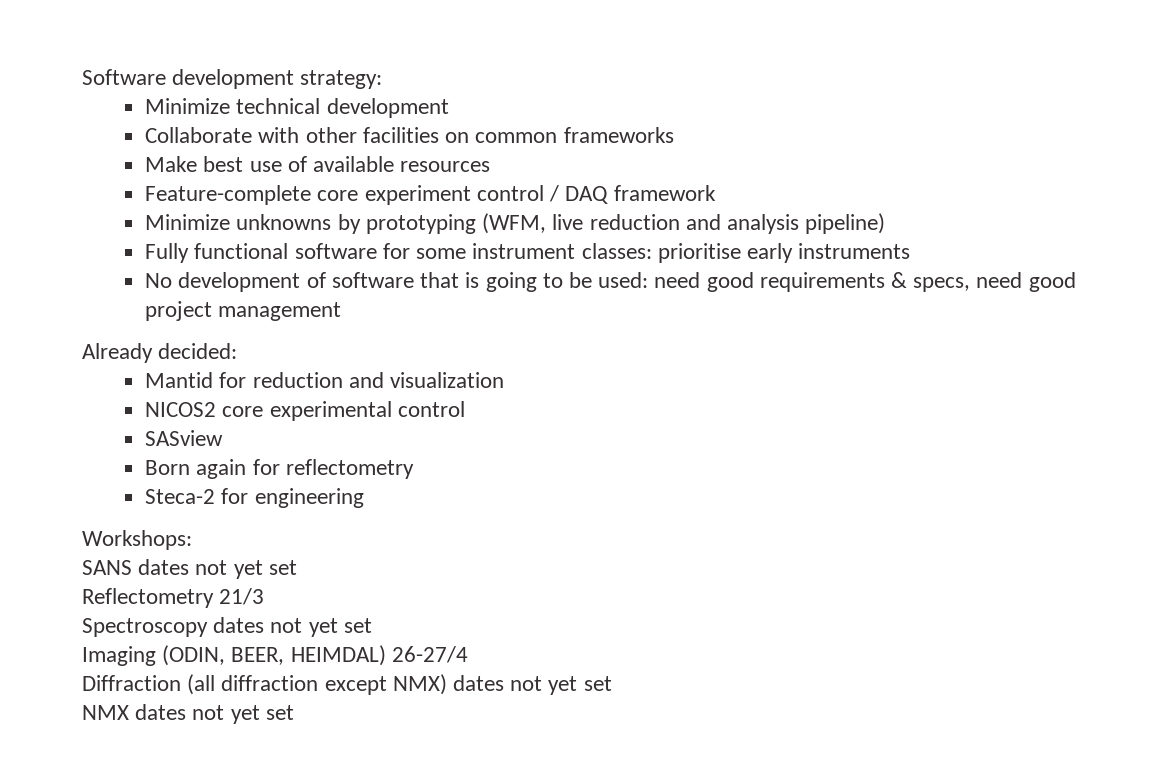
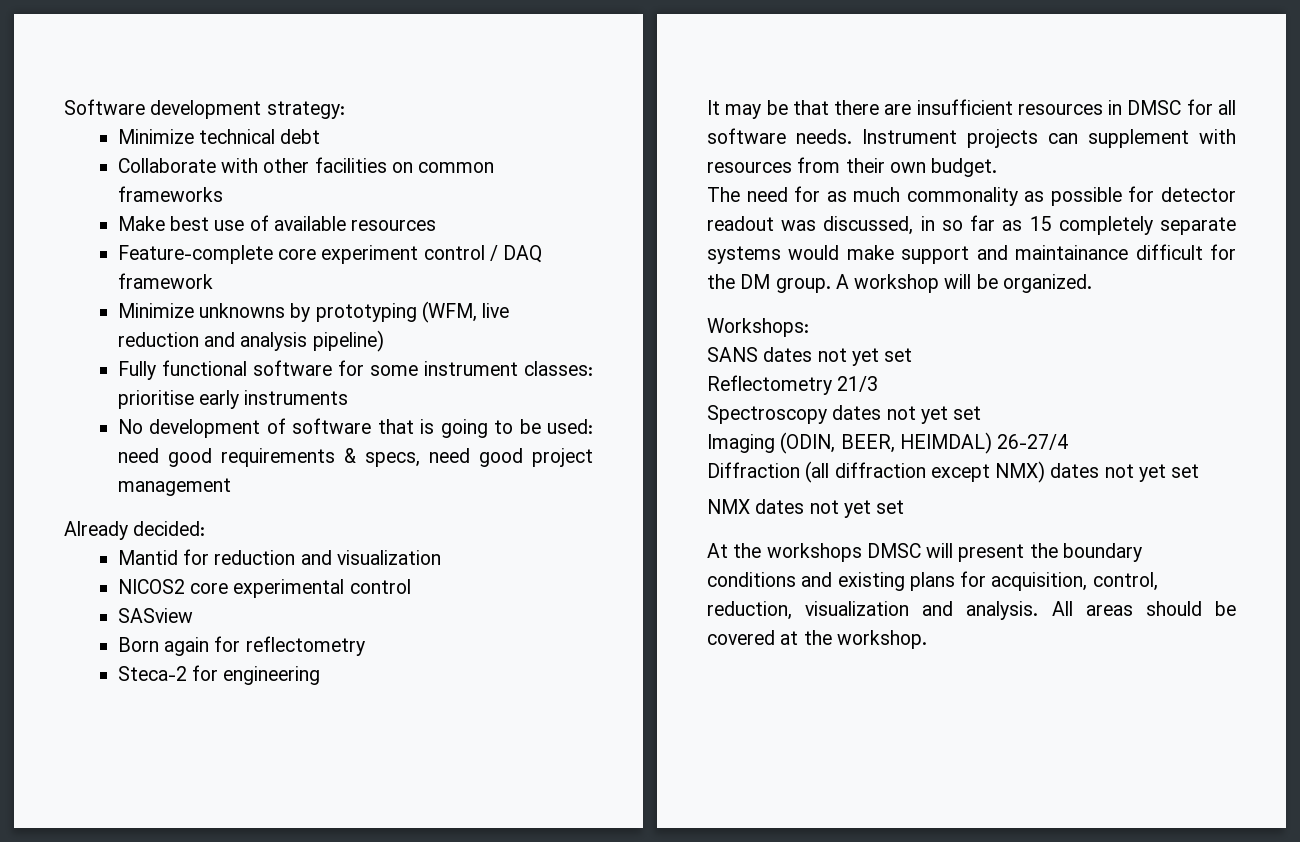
[326,98,449,118] development -> [280,129,321,144] debt
(364, 498) none -> [707,99,1236,119] [707,128,1236,148] [707,157,998,177] [707,186,1236,206] [707,215,1236,235] [707,244,1236,264] [707,274,1092,293] // It may be that there are insufficient resources in DMSC for all software needs. Instrument projects can supplement with resources from their own budget. // The need for as much commonality as possible for detector readout was discussed, in so far as 15 completely separate systems would make support and maintainance difficult for the DM group. A workshop will be organized.
(294, 712) none -> [707,543,1142,562] [707,571,1158,591] [707,601,1236,620] [707,630,927,649] // At the workshops DMSC will present the boundary conditions and existing plans for acquisition, control, reduction, visualization and analysis. All areas should be covered at the workshop.

